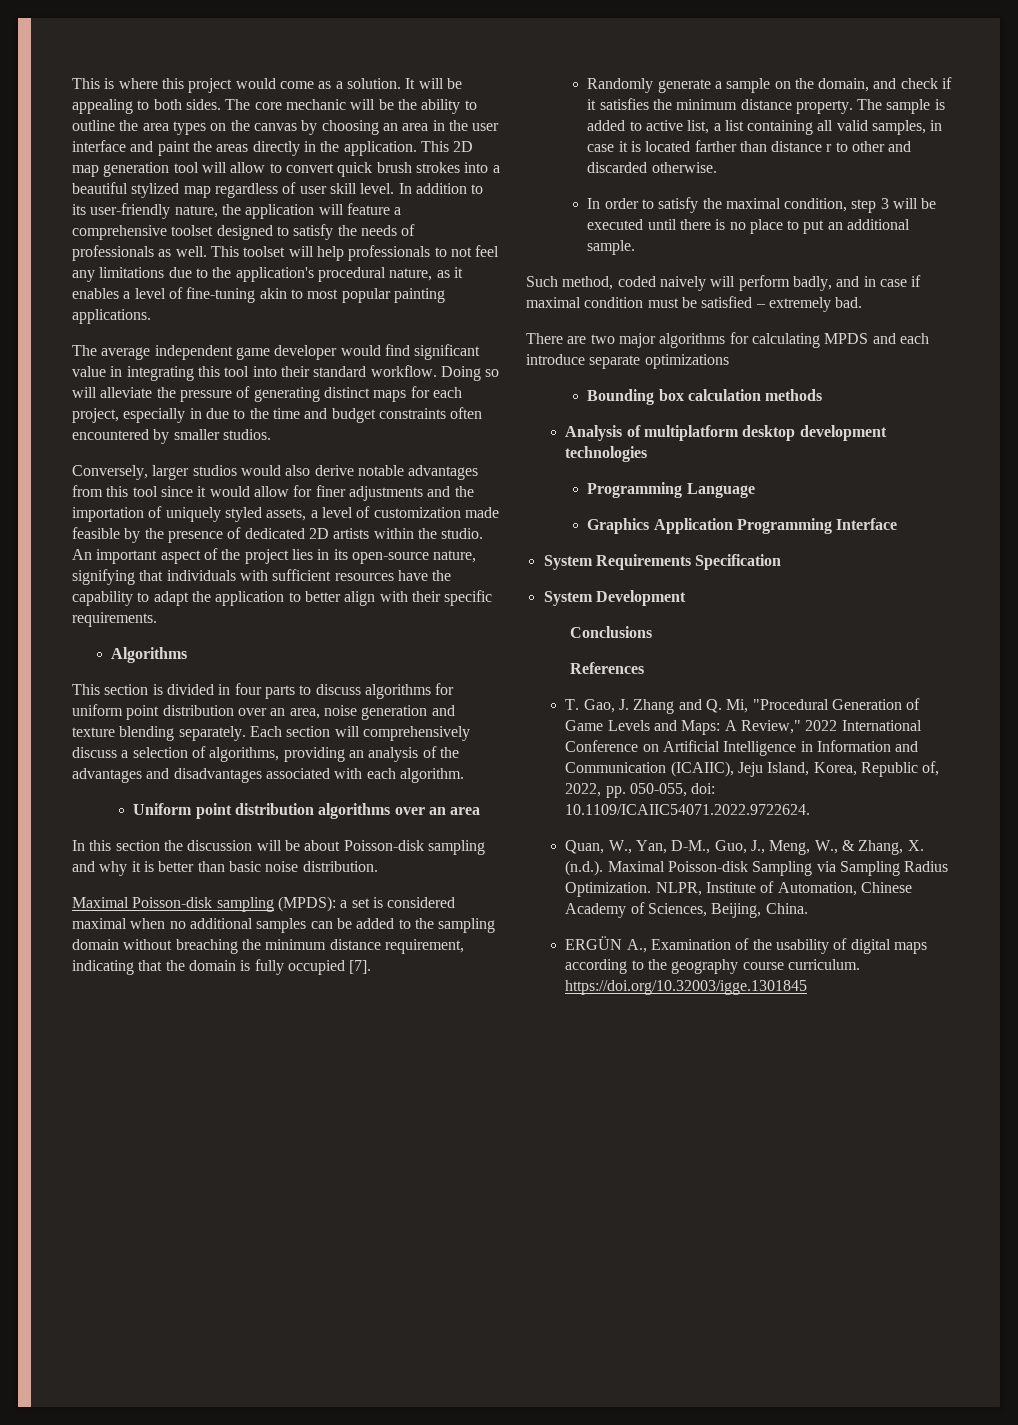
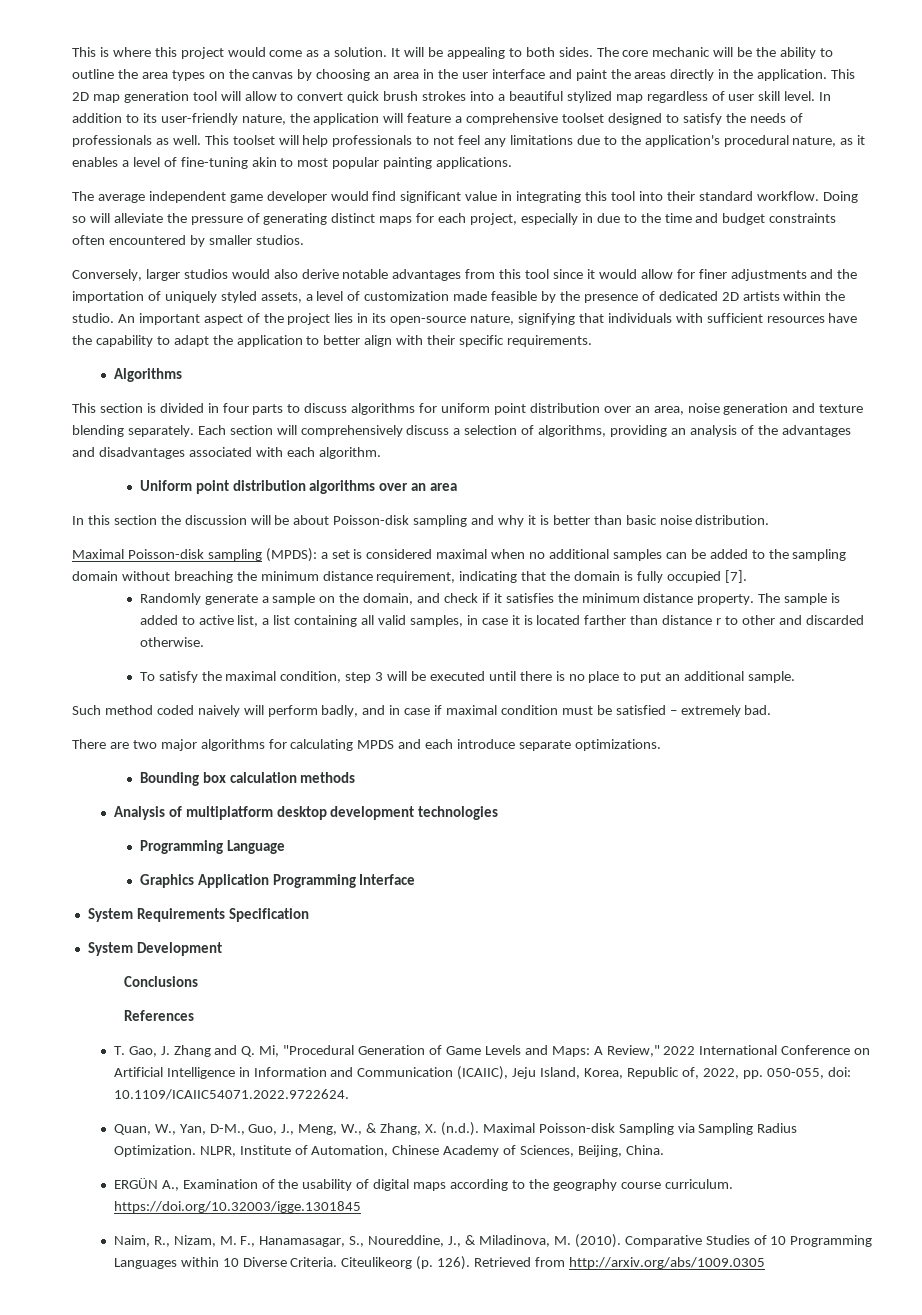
[587,198,654,209] In order to -> [139,672,155,681] To
[562,276,614,290] method, -> [104,705,153,715] method
[644,354,729,369] optimizations -> [574,739,661,751] optimizations.
(808, 987) none -> [113,1234,873,1248] [113,1256,765,1270] // Naim, R., Nizam, M. F., Hanamasagar, S., Noureddine, J., & Miladinova, M. (2010). Comparative Studies of 10 Programming Languages within 10 Diverse Criteria. Citeulikeorg (p. 126). Retrieved from http://arxiv.org/abs/1009.0305

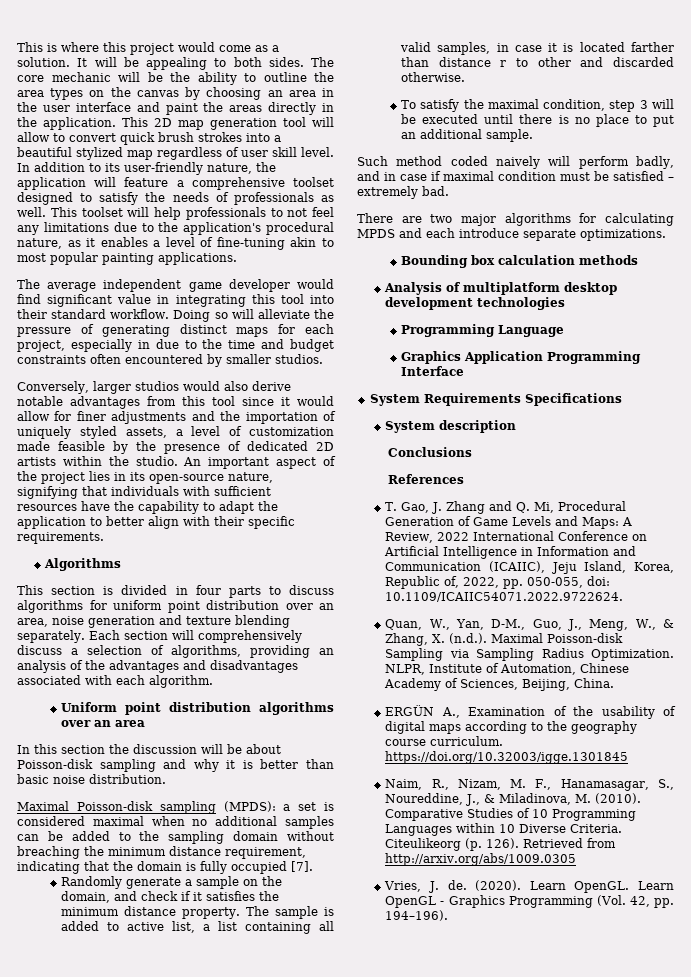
[228,908,309,922] [87,942,222,956] Specification // System Development -> [524,393,622,406] [385,420,517,433] Specifications // System description
[283,1045,355,1055] "Procedural -> [558,501,627,511] Procedural
[606,1045,660,1057] Review," -> [385,532,434,543] Review,
(765, 1263) none -> [384,880,674,893] [385,895,674,908] [385,910,449,921] // Vries, J. de. (2020). Learn OpenGL. Learn OpenGL - Graphics Programming (Vol. 42, pp. 194–196).

